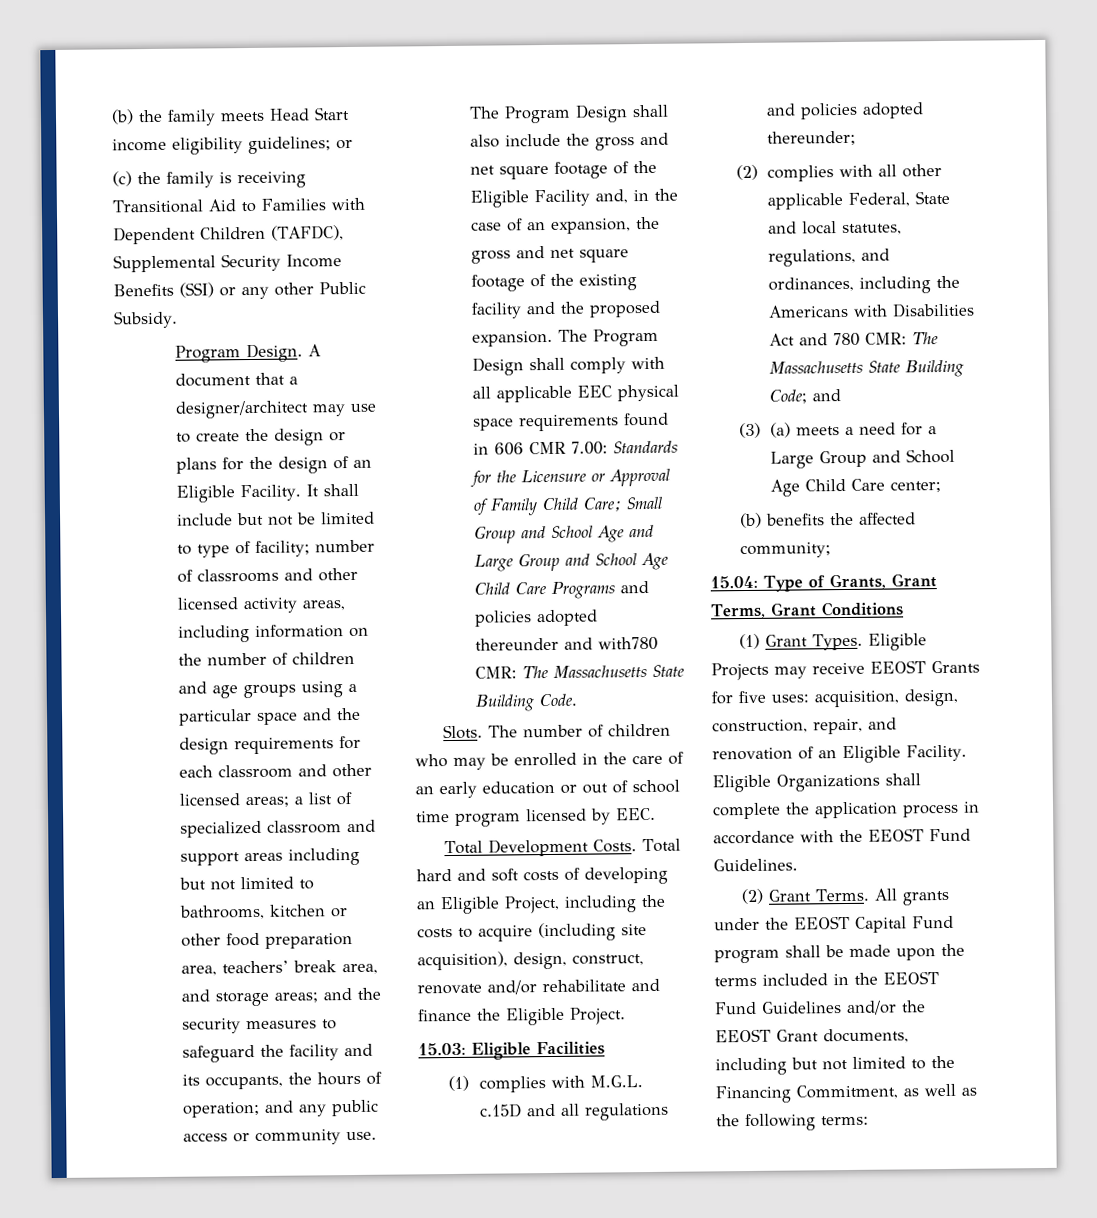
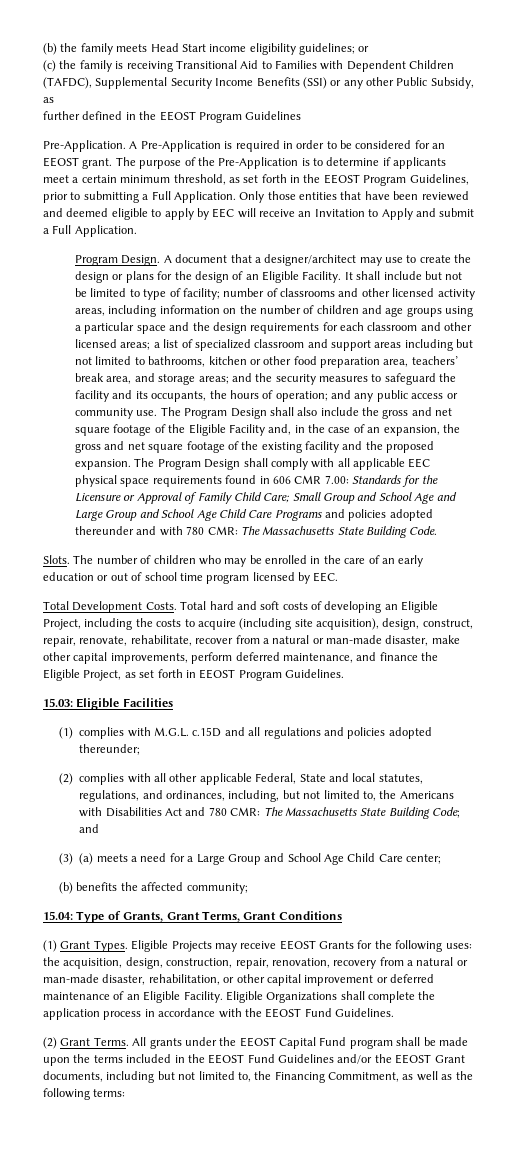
[113,310,178,329] Subsidy. -> [430,77,474,89] [43,97,54,103] [43,111,302,123] [43,140,446,152] [43,157,447,169] [43,174,469,186] [43,191,469,203] [43,208,475,220] [43,225,137,237] Subsidy, as // further defined in the EEOST Program Guidelines // Pre-Application. A Pre-Application is required in order to be considered for an EEOST grant. The purpose of the Pre-Application is to determine if applicants meet a certain minimum threshold, as set forth in the EEOST Program Guidelines, prior to submitting a Full Application. Only those entities that have been reviewed and deemed eligible to apply by EEC will receive an Invitation to Apply and submit a Full Application.
[597,636,658,651] with780 -> [159,526,205,536] with 780
[417,978,660,995] [418,1007,626,1026] renovate and/or rehabilitate and finance the Eligible Project. -> [43,635,460,647] [43,652,438,664] [43,669,344,681] repair, renovate, rehabilitate, recover from a natural or man-made disaster, make other capital improvements, perform deferred maintenance, and finance the Eligible Project, as set forth in EEOST Program Guidelines.
[858,276,931,294] including -> [228,790,376,802] including, but not limited to,
[738,688,959,708] [712,717,897,735] [712,747,793,761] five uses: acquisition, design, construction, repair, and renovation -> [374,940,472,952] [43,957,468,969] [43,974,434,986] [43,992,110,1000] the following uses: the acquisition, design, construction, repair, renovation, recovery from a natural or man-made disaster, rehabilitation, or other capital improvement or deferred maintenance
[911,1059,926,1070] to -> [237,1072,251,1082] to,

